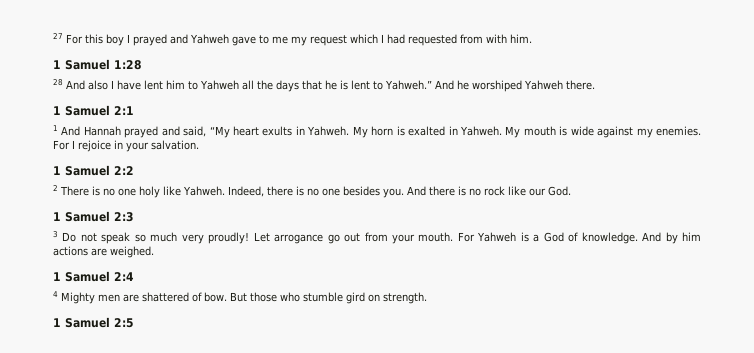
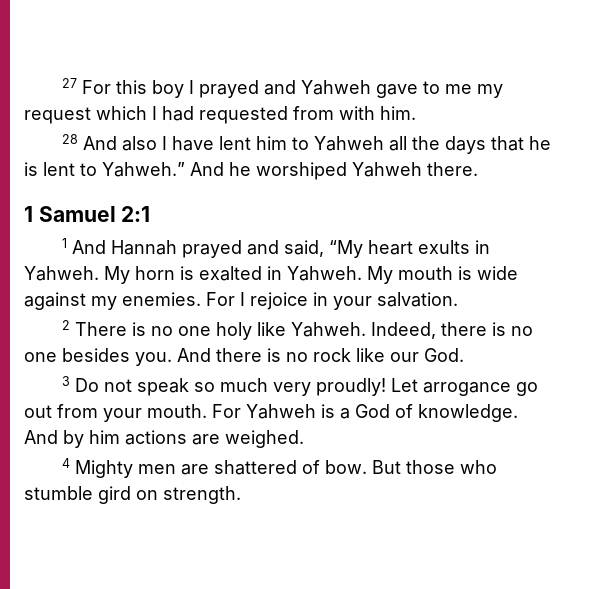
[53,59,142,70] // 1 Samuel 1:28 -> (416, 113) none
[53,165,134,176] // 1 Samuel 2:2 -> (458, 299) none
[53,211,134,222] // 1 Samuel 2:3 -> (464, 355) none
[53,271,134,282] // 1 Samuel 2:4 -> (304, 439) none
[53,317,134,328] // 1 Samuel 2:5 -> (241, 495) none

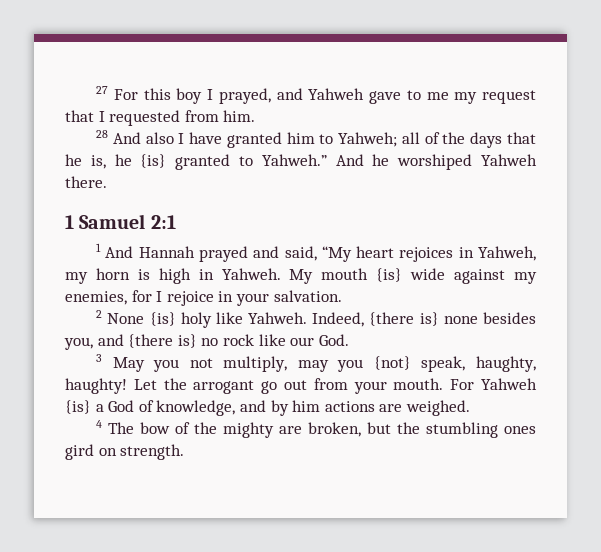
[198,80,259,98] prayed -> [218,88,271,104] prayed,
[96,106,194,121] which I had -> [65,110,105,122] that I
[339,106,375,120] with -> (219, 116) none
[218,136,251,150] lent -> [226,132,282,148] granted
[313,136,407,151] Yahweh all -> [338,132,440,147] Yahweh; all of
[24,162,75,176] is lent -> [90,154,231,170] is, he {is} granted
[417,240,490,254] [24,266,130,284] exults in Yahweh. My -> [399,246,536,262] [65,272,88,284] rejoices in Yahweh, my
[199,266,262,281] exalted -> [158,268,191,284] high
[458,266,472,280] is -> [376,268,403,282] {is}
[122,292,235,306] enemies. For -> [65,290,152,305] enemies, for
[74,322,533,340] [24,348,281,366] There is no one holy like Yahweh. Indeed, there is no one besides you. And there is -> [107,312,536,328] [64,334,197,350] None {is} holy like Yahweh. Indeed, {there is} none besides you, and {there is}
[74,378,511,396] Do not speak so much very proudly! Let arrogance -> [112,356,536,372] [65,378,255,394] May you not multiply, may you {not} speak, haughty, haughty! Let the arrogant
[321,404,335,418] is -> [65,400,91,414] {is}
[418,404,518,422] [24,430,58,444] knowledge. And -> [156,400,266,416] knowledge, and
[74,460,497,478] [24,486,93,500] Mighty men are shattered of bow. But those who stumble -> [108,422,536,438] The bow of the mighty are broken, but the stumbling ones

